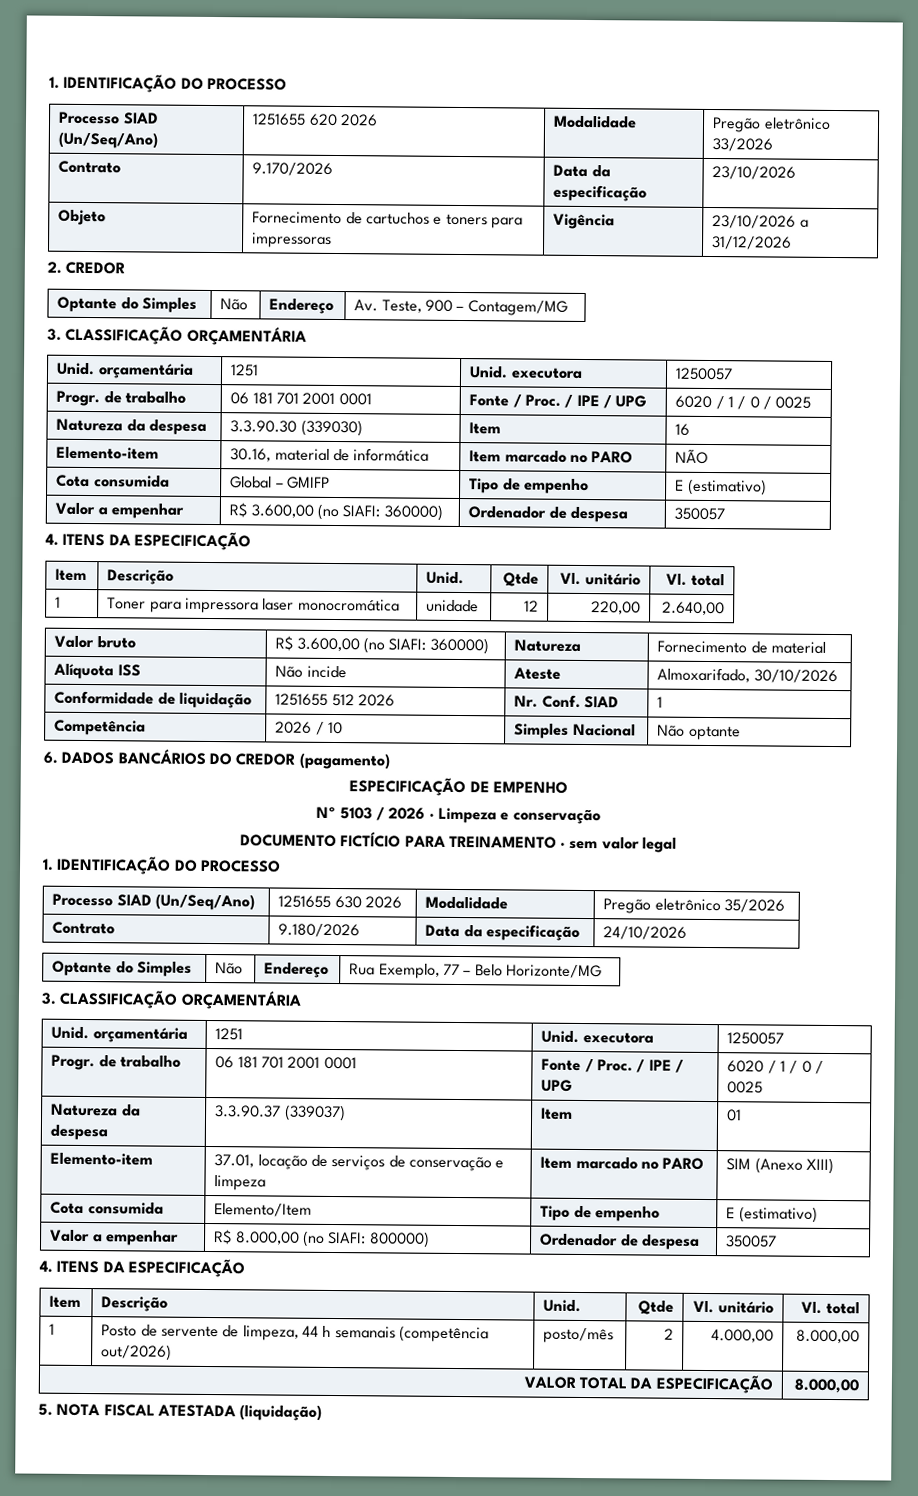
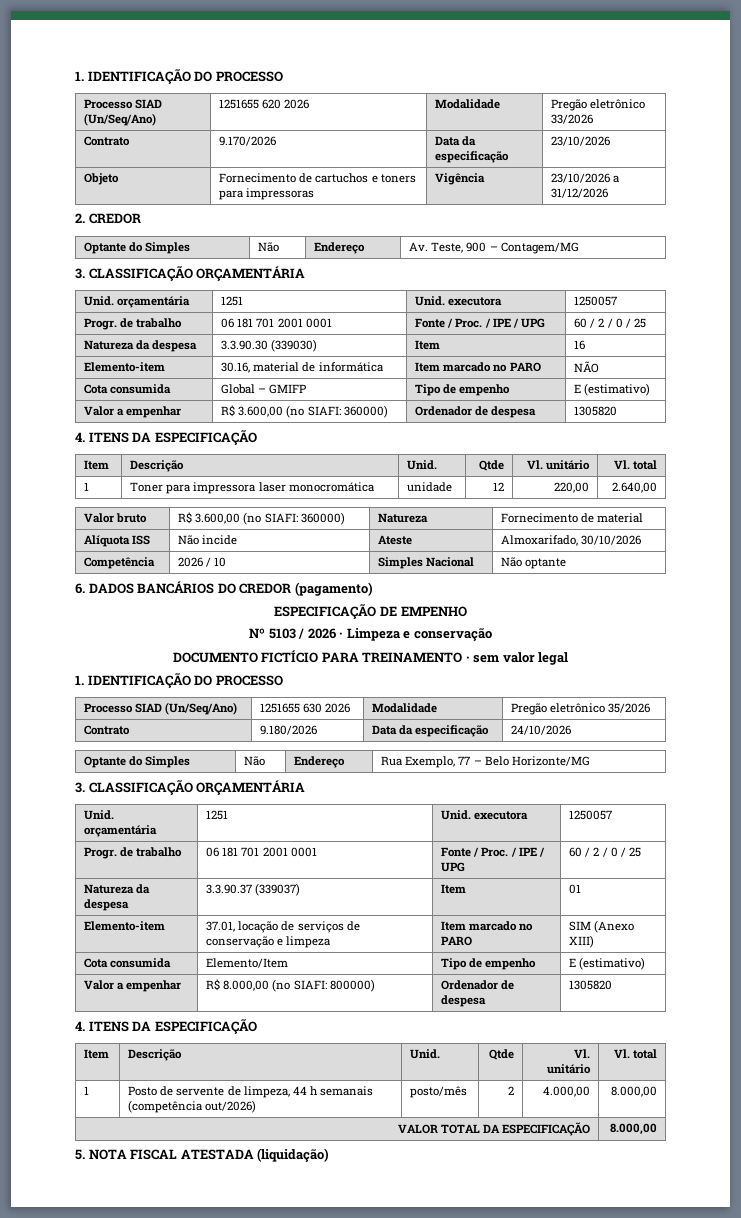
[675,395,812,410] 6020 / 1 / 0 / 0025 -> [574,318,646,328] 60 / 2 / 0 / 25
[674,507,726,521] 350057 -> [574,406,618,416] 1305820
[54,690,253,709] [275,693,396,707] [514,694,620,709] [657,696,664,708] // Conformidade de liquidação | 1251655 512 2026 | Nr. Conf. SIAD | 1 -> (642, 540) none
[727,1060,825,1074] [727,1081,764,1094] 6020 / 1 / 0 / 0025 -> [569,847,641,857] 60 / 2 / 0 / 25
[726,1235,778,1248] 350057 -> [569,980,613,990] 1305820

